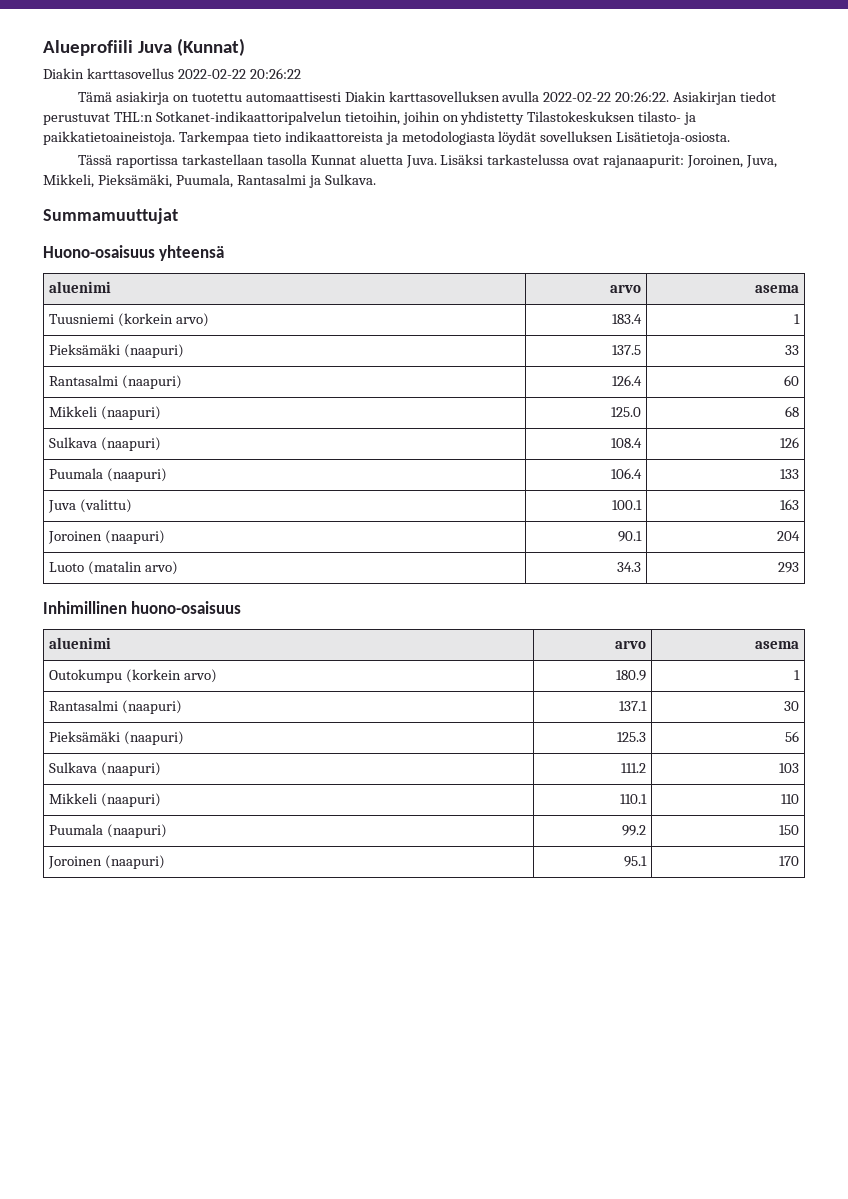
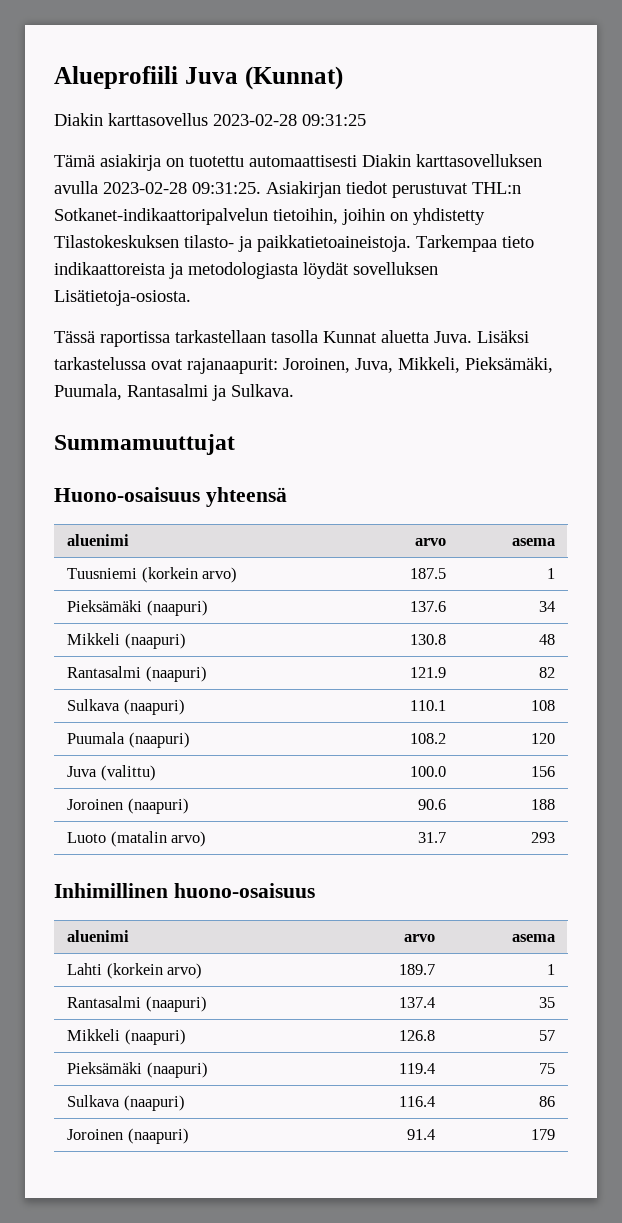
[177,68,301,79] 2022-02-22 20:26:22 -> [213,114,366,126] 2023-02-28 09:31:25
[543,91,670,102] 2022-02-22 20:26:22. -> [103,182,261,194] 2023-02-28 09:31:25.
[611,314,642,324] 183.4 -> [409,568,446,579] 187.5
[611,345,641,355] [784,345,799,355] [49,375,182,389] [611,375,642,386] [783,375,799,386] [49,406,161,420] [610,407,641,417] [784,406,799,417] [49,437,161,451] [610,438,642,448] [779,437,799,448] [49,468,167,482] [610,468,642,479] [779,469,799,479] 137.5 | 33 // Rantasalmi (naapuri) | 126.4 | 60 // Mikkeli (naapuri) | 125.0 | 68 // Sulkava (naapuri) | 108.4 | 126 // Puumala (naapuri) | 106.4 | 133 -> [409,601,446,612] [538,601,555,612] [67,633,186,649] [409,634,446,645] [538,634,555,645] [67,666,207,682] [409,667,446,678] [538,667,555,678] [67,699,185,715] [409,700,446,711] [530,700,555,711] [67,732,190,748] [409,733,446,744] [530,733,555,744] 137.6 | 34 // Mikkeli (naapuri) | 130.8 | 48 // Rantasalmi (naapuri) | 121.9 | 82 // Sulkava (naapuri) | 110.1 | 108 // Puumala (naapuri) | 108.2 | 120
[611,500,642,510] [779,499,799,510] [48,530,165,544] [617,531,642,542] [776,531,800,541] 100.1 | 163 // Joroinen (naapuri) | 90.1 | 204 -> [409,766,446,777] [530,766,555,777] [67,798,189,814] [417,799,446,810] [530,799,555,810] 100.0 | 156 // Joroinen (naapuri) | 90.6 | 188
[616,562,641,572] 34.3 -> [417,832,446,843] 31.7
[49,669,217,683] [615,670,646,681] Outokumpu (korkein arvo) | 180.9 -> [67,963,203,979] [398,964,435,975] Lahti (korkein arvo) | 189.7
[618,701,647,711] [783,701,799,711] [49,731,184,745] [616,732,646,742] [784,731,799,742] [49,762,161,776] [620,763,646,773] [778,763,799,773] [49,793,161,807] [619,794,647,804] [780,794,799,804] [49,824,167,838] [621,825,646,836] [778,825,799,835] [48,855,165,869] [623,856,647,867] [778,856,799,866] 137.1 | 30 // Pieksämäki (naapuri) | 125.3 | 56 // Sulkava (naapuri) | 111.2 | 103 // Mikkeli (naapuri) | 110.1 | 110 // Puumala (naapuri) | 99.2 | 150 // Joroinen (naapuri) | 95.1 | 170 -> [398,997,435,1008] [538,997,555,1008] [67,1029,186,1045] [398,1030,435,1041] [538,1030,555,1041] [67,1062,208,1078] [398,1063,435,1074] [538,1063,555,1074] [67,1095,185,1111] [398,1096,435,1107] [538,1096,555,1107] [67,1128,189,1144] [406,1129,435,1140] [530,1129,555,1140] 137.4 | 35 // Mikkeli (naapuri) | 126.8 | 57 // Pieksämäki (naapuri) | 119.4 | 75 // Sulkava (naapuri) | 116.4 | 86 // Joroinen (naapuri) | 91.4 | 179

